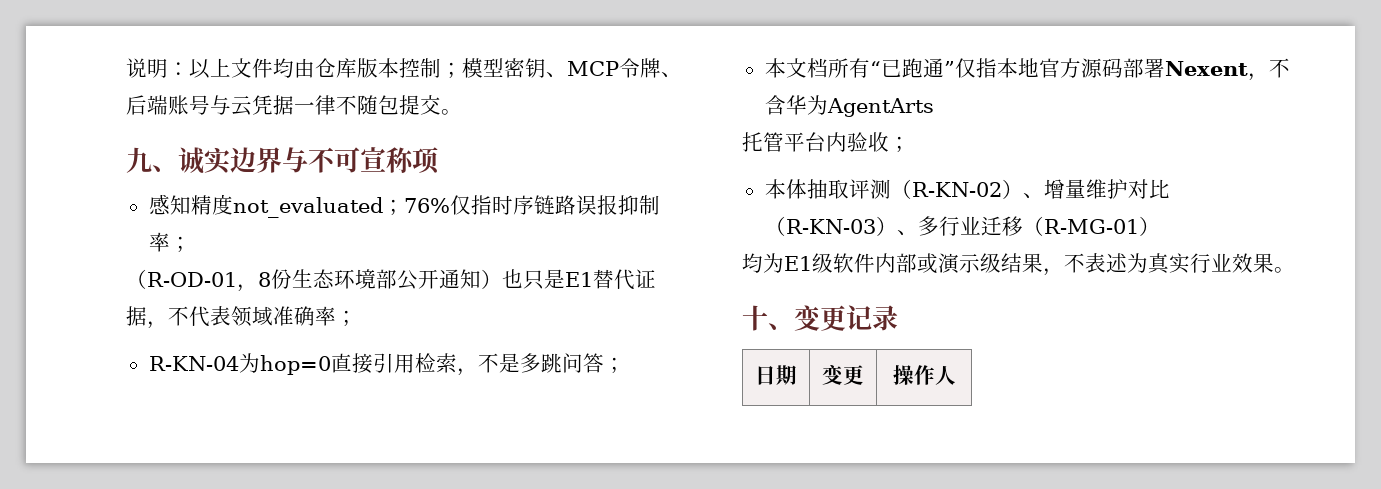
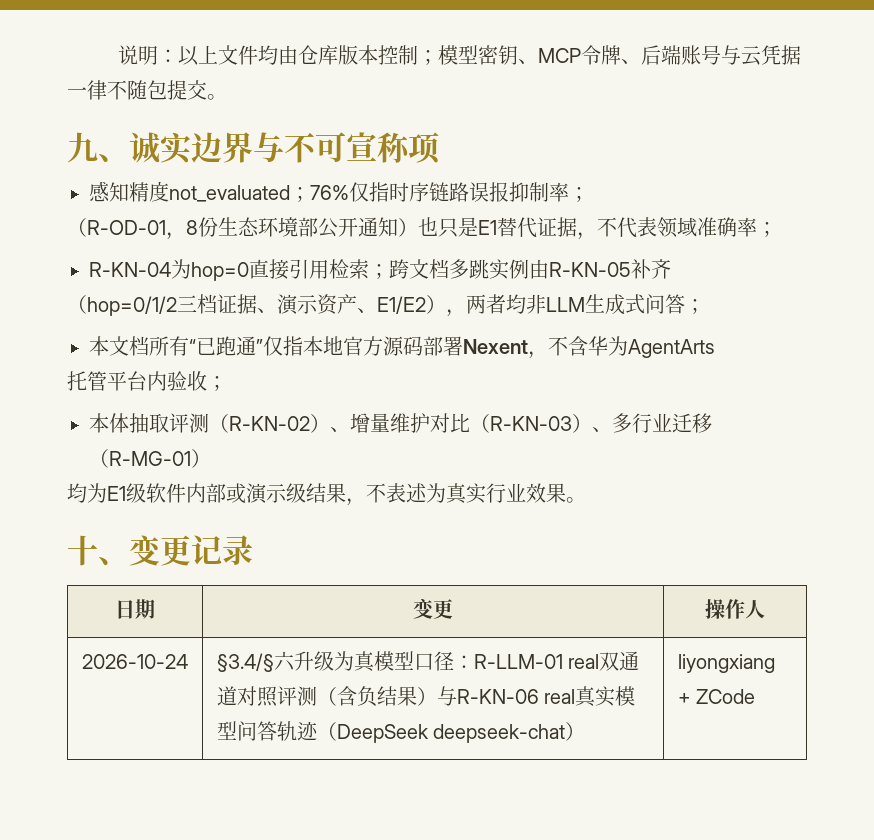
[456,353,562,376] ，不是多跳 -> [369,259,671,280] [67,294,645,317] ；跨文档多跳实例由R-KN-05补齐 // （hop=0/1/2三档证据、演示资产、E1/E2），两者均非LLM生成式
(956, 375) none -> [81,654,188,669] [216,651,639,672] [216,686,635,707] [216,721,585,743] [677,654,775,673] [677,689,755,704] // 2026-10-24 | §3.4/§六升级为真模型口径：R-LLM-01 real双通道对照评测（含负结果）与R-KN-06 real真实模型问答轨迹（DeepSeek deepseek-chat） | liyongxiang + ZCode

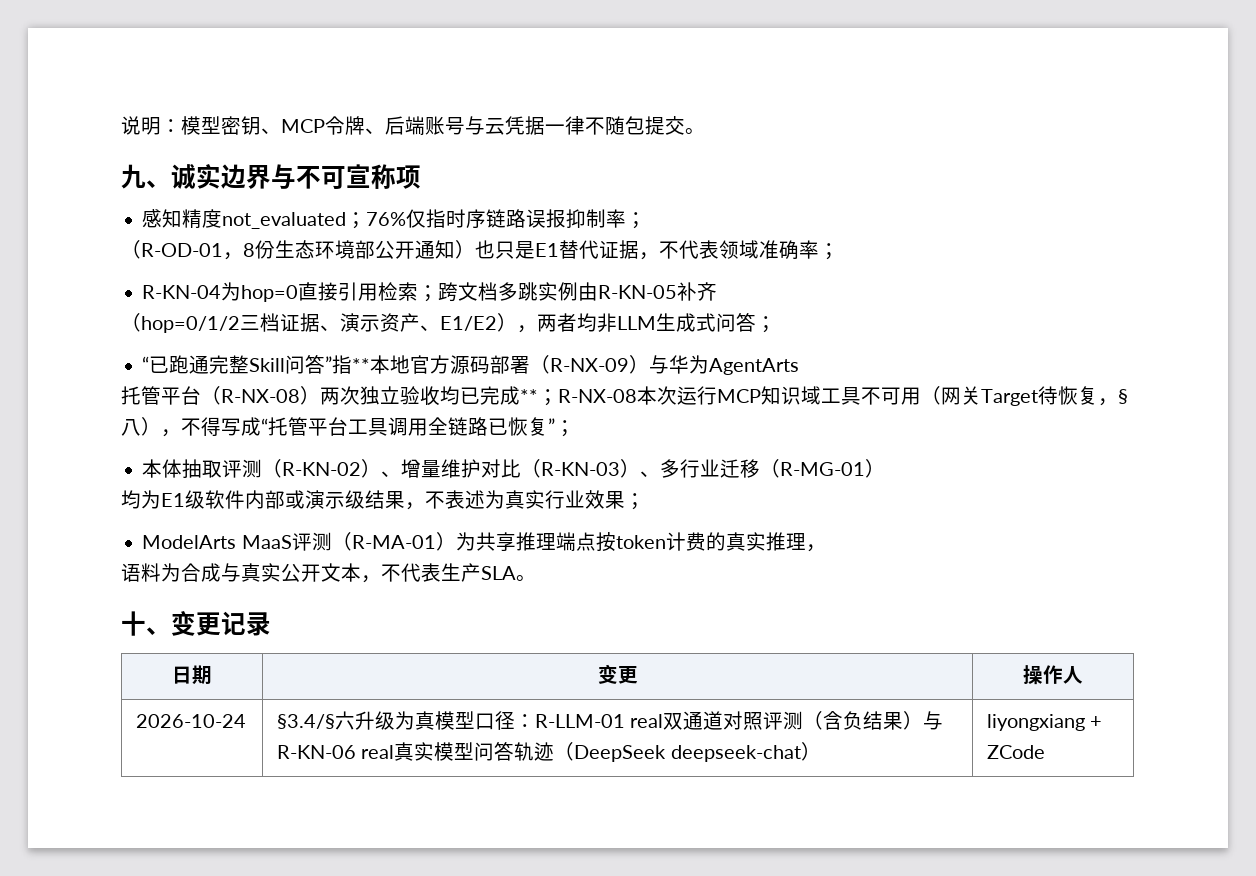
[178,45,439,66] 以上文件均由仓库版本控制； -> (181, 126) none
[89,336,303,356] 本文档所有“已跑通”仅指 -> [142,355,371,374] “已跑通完整Skill问答”指**
[463,336,588,359] Nexent，不含 -> [530,355,670,374] （R-NX-09）与
[147,371,207,391] 内验收 -> [201,386,1128,406] [121,417,555,437] （R-NX-08）两次独立验收均已完成**；R-NX-08本次运行MCP知识域工具不可用（网关Target待恢复，§八），不得写成“托管平台工具调用全链路已恢复”
(566, 493) none -> [625,493,645,510] [142,532,826,552] [121,563,516,583] ； // ModelArts MaaS评测（R-MA-01）为共享推理端点按token计费的真实推理， // 语料为合成与真实公开文本，不代表生产SLA

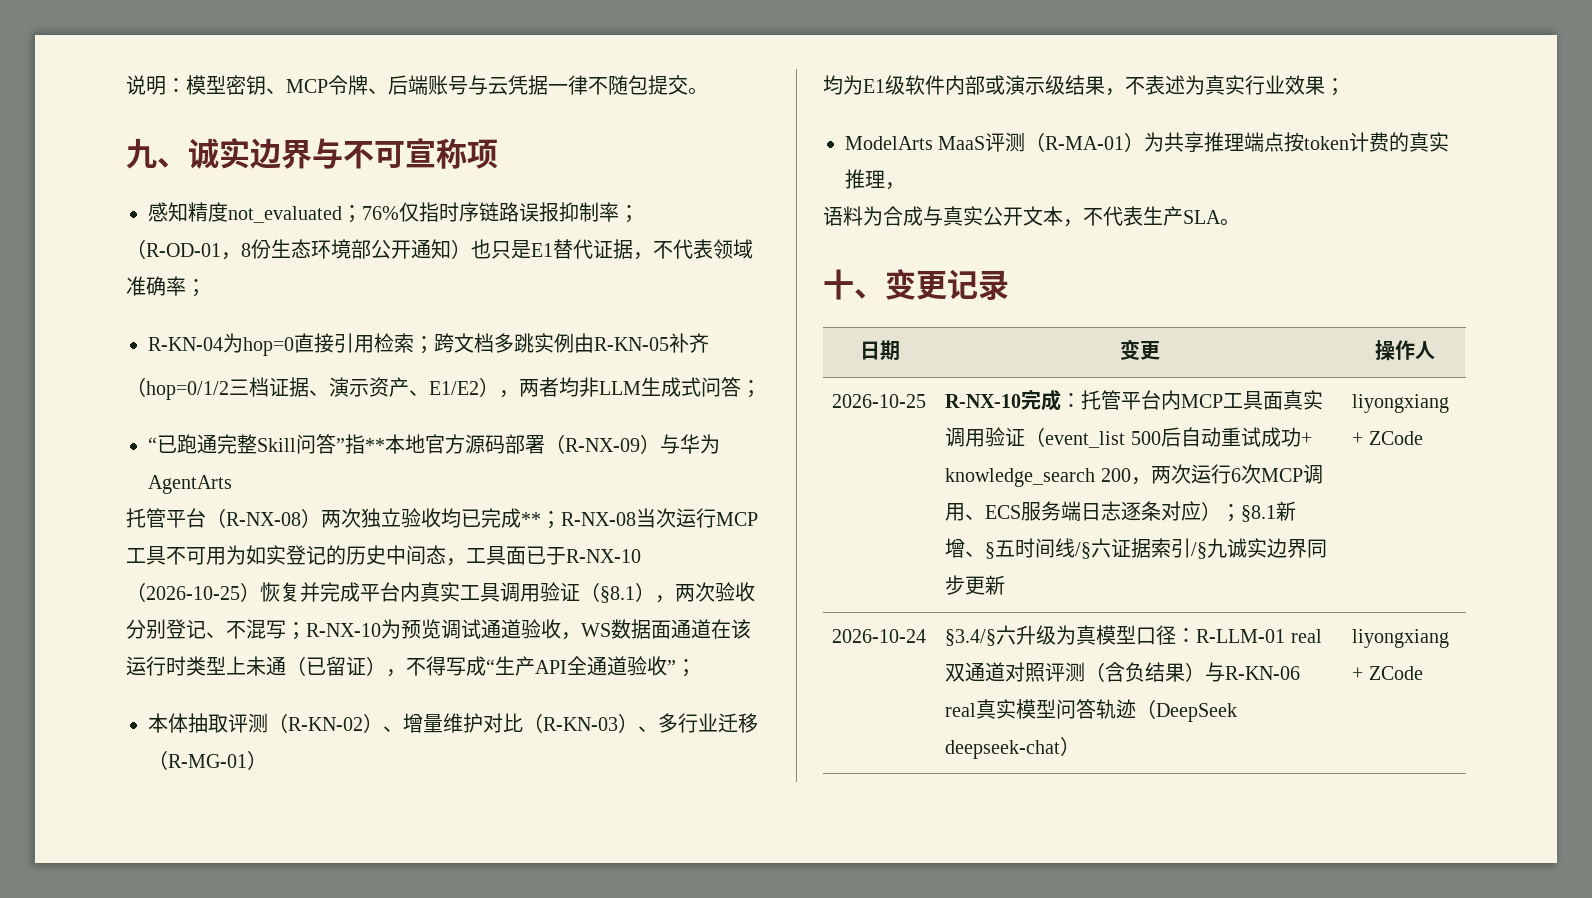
[637,386,657,405] 本 -> [636,508,656,528] 当
[761,386,821,405] 知识域 -> (758, 519) none
[921,386,1128,406] [121,417,548,437] （网关Target待恢复，§八），不得写成“托管平台工具调用全链路已恢复 -> [226,545,641,566] [126,582,755,603] [126,619,751,640] [126,656,667,677] 为如实登记的历史中间态，工具面已于R-NX-10（2026-10-25）恢复并完成平台内真实工具调用验证（§8.1），两次验收分别登记、不混写；R-NX-10为预览调试通道验收，WS数据面通道在该运行时类型上未通（已留证），不得写成“生产API全通道验收
(1083, 675) none -> [832,394,927,408] [945,389,1324,411] [945,427,1312,448] [945,464,1323,487] [945,501,1297,522] [945,538,1328,559] [945,575,1006,595] [1352,394,1450,413] [1352,431,1423,445] // 2026-10-25 | R-NX-10完成：托管平台内MCP工具面真实调用验证（event_list 500后自动重试成功+ knowledge_search 200，两次运行6次MCP调用、ECS服务端日志逐条对应）；§8.1新增、§五时间线/§六证据索引/§九诚实边界同步更新 | liyongxiang + ZCode

